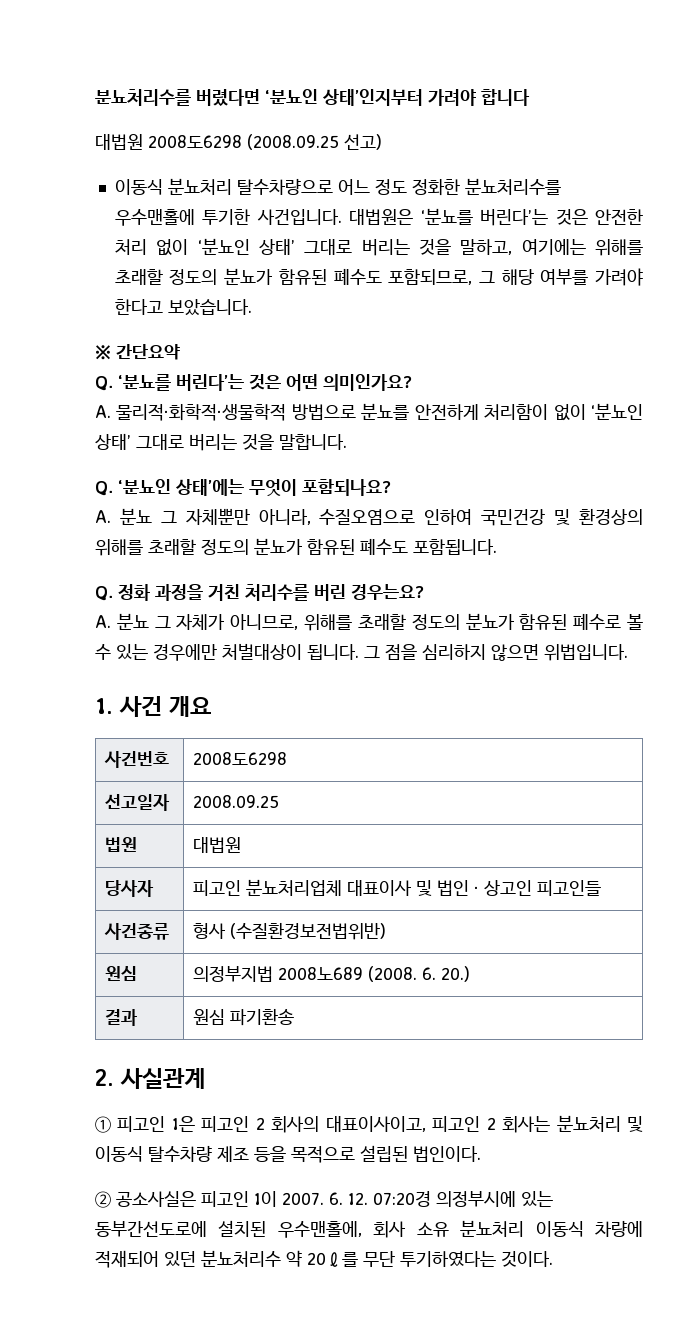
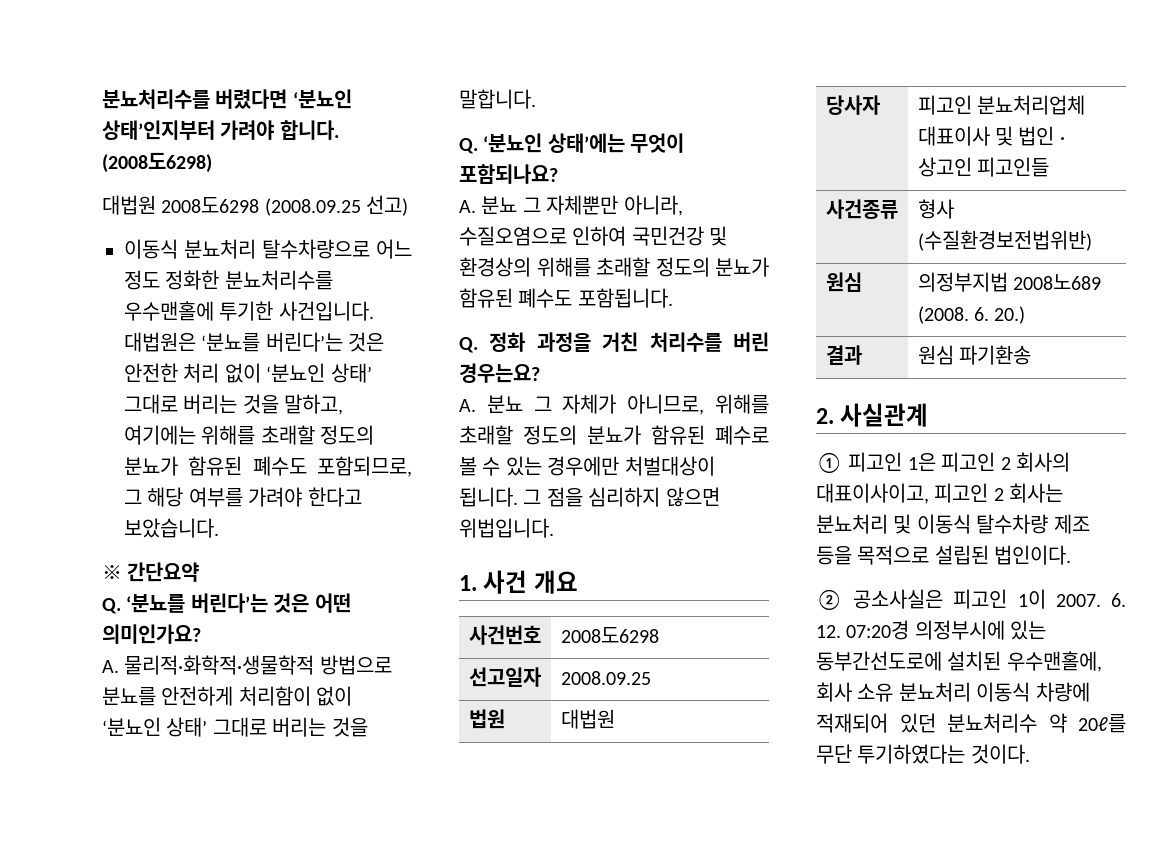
[481,89,530,106] 합니다 -> [279,120,339,140] [102,152,212,173] 합니다. (2008도6298)

